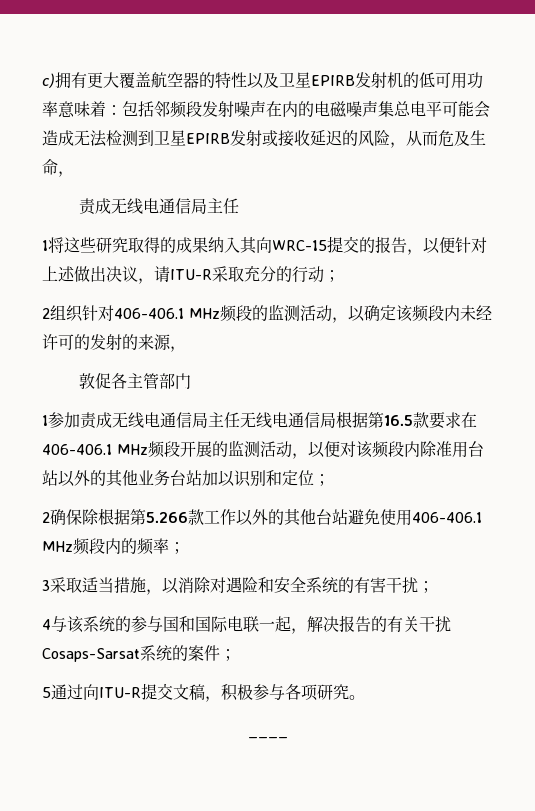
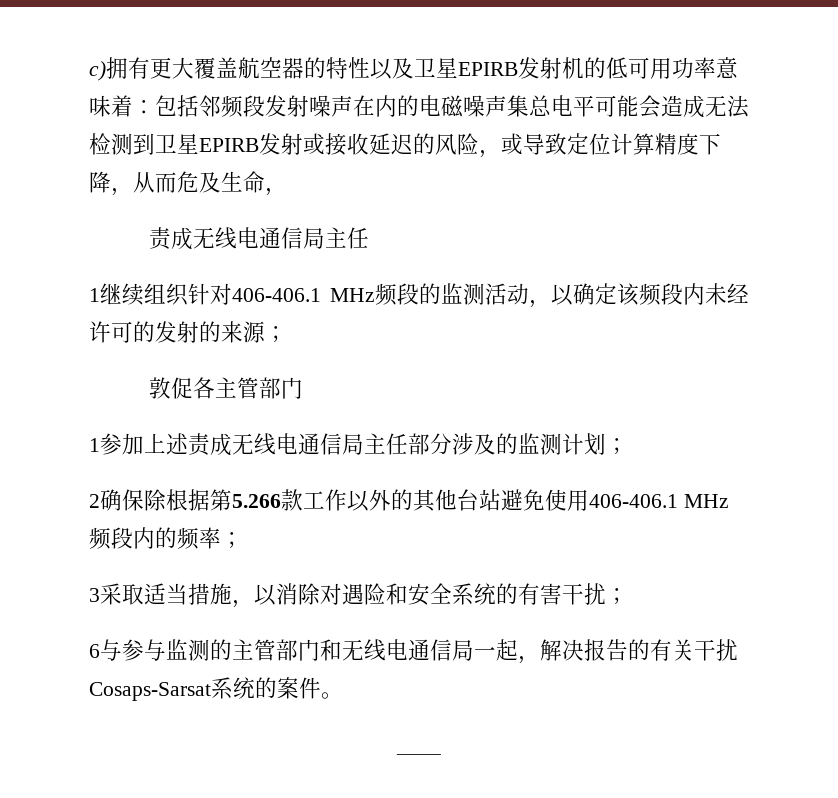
(406, 145) none -> [501,133,721,155] [89,171,133,196] 或导致定位计算精度下降，
[48,236,487,255] [42,266,340,284] [42,308,50,319] 将这些研究取得的成果纳入其向WRC-15提交的报告，以便针对上述做出决议，请ITU-R采取充分的行动； // 2 -> [100,283,144,306] 继续
[170,346,186,352] ， -> [265,326,287,342] ；
[80,411,477,429] [42,440,484,459] [42,470,314,487] 责成无线电通信局主任无线电通信局根据第16.5款要求在406-406.1 MHz频段开展的监测活动，以便对该频段内除准用台站以外的其他业务台站加以识别和定位 -> [144,433,606,456] 上述责成无线电通信局主任部分涉及的监测计划
[42,616,259,633] 4与该系统的参与国和国际电联 -> [89,639,474,661] 6与参与监测的主管部门和无线电通信局
[220,649,236,661] [42,683,349,702] ； // 5通过向ITU-R提交文稿，积极参与各项研究 -> (321, 688) none

